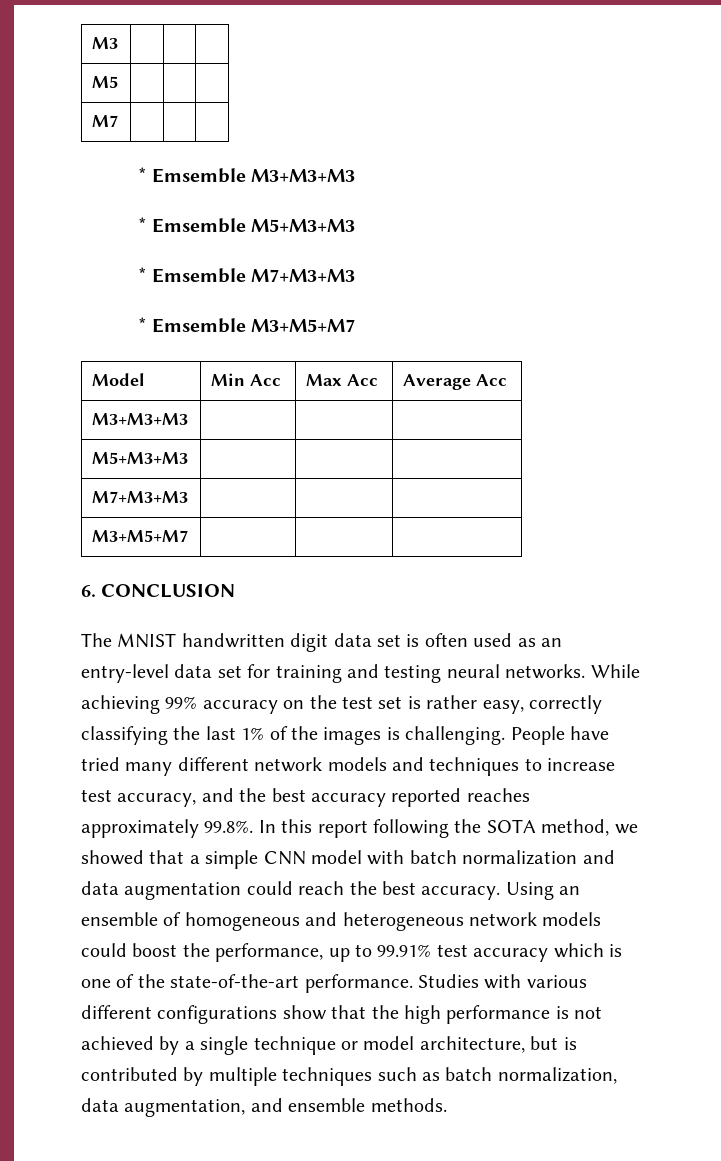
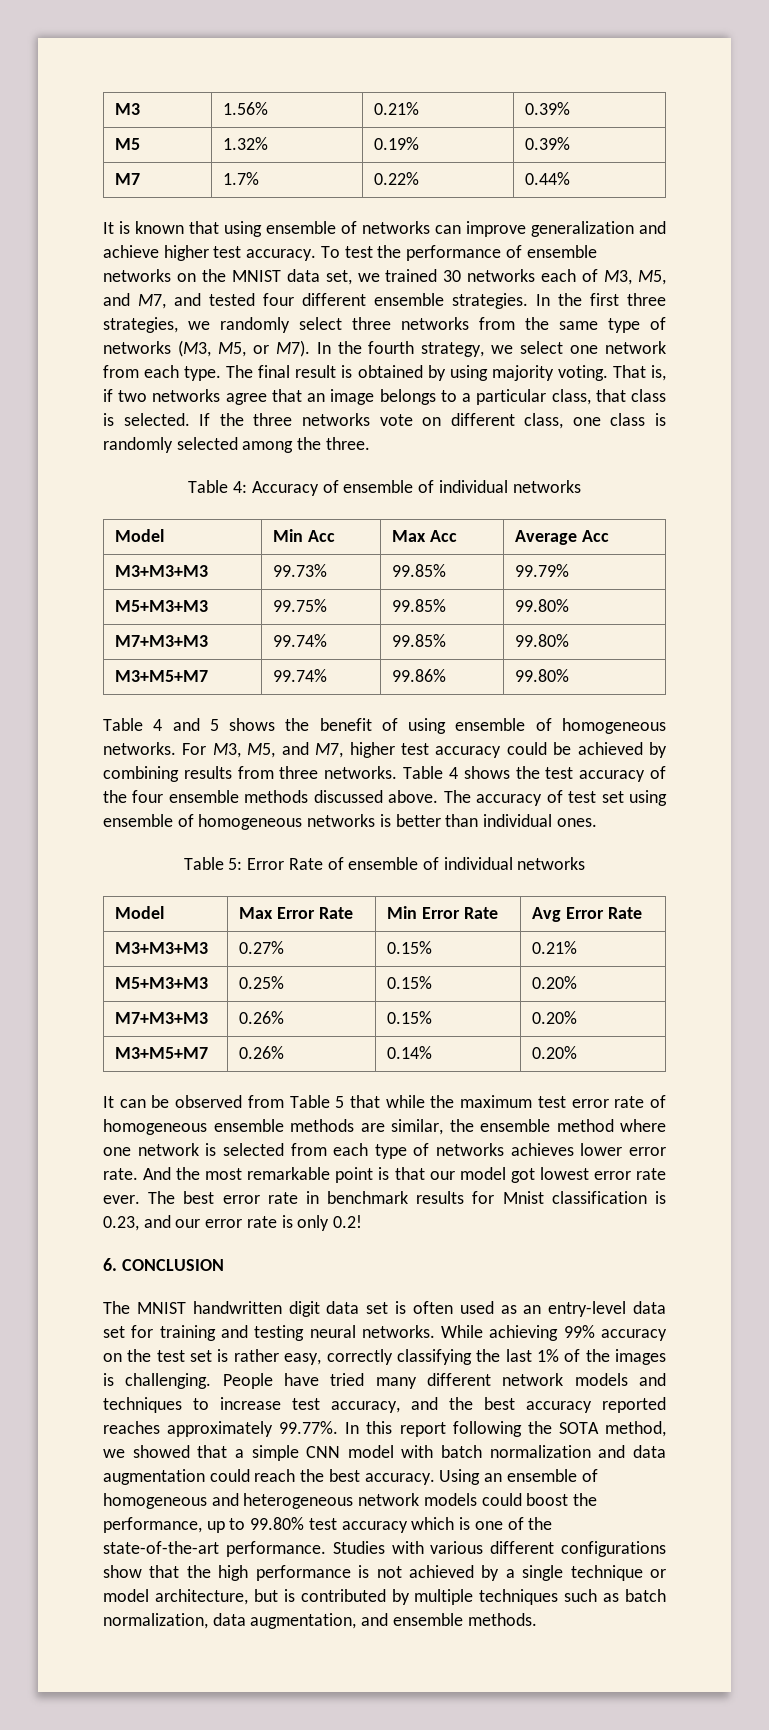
[92,76,119,88] [92,115,119,127] [137,167,356,183] [137,217,356,233] [137,267,356,283] [137,317,356,333] | | // M5 | | | // M7 | | | // * Emsemble M3+M3+M3 // * Emsemble M5+M3+M3 // * Emsemble M7+M3+M3 // * Emsemble M3+M5+M7 -> [223,102,269,115] [374,102,420,115] [525,102,571,115] [115,138,141,150] [223,137,269,150] [374,137,420,150] [525,137,571,150] [115,173,141,185] [223,172,260,185] [374,172,420,185] [525,172,571,185] [103,221,666,237] [103,245,597,261] [103,269,666,285] [103,293,666,309] [103,317,666,333] [103,340,666,357] [103,365,667,381] [103,389,666,405] [103,413,666,429] [103,437,370,453] [188,480,581,496] 1.56% | 0.21% | 0.39% // M5 | 1.32% | 0.19% | 0.39% // M7 | 1.7% | 0.22% | 0.44% // It is known that using ensemble of networks can improve generalization and achieve higher test accuracy. To test the performance of ensemble networks on the MNIST data set, we trained 30 networks each of M3, M5, and M7, and tested four different ensemble strategies. In the first three strategies, we randomly select three networks from the same type of networks (M3, M5, or M7). In the fourth strategy, we select one network from each type. The final result is obtained by using majority voting. That is, if two networks agree that an image belongs to a particular class, that class is selected. If the three networks vote on different class, one class is randomly selected among the three. // Table 4: Accuracy of ensemble of individual networks
[92,452,189,464] [92,491,189,503] [92,530,189,542] | | // M5+M3+M3 | | | // M7+M3+M3 | | | // M3+M5+M7 | | | -> [273,564,328,577] [392,564,447,577] [515,564,570,577] [115,600,209,612] [273,599,328,612] [392,599,447,612] [515,599,570,612] [115,635,209,647] [273,634,328,647] [392,634,447,647] [515,634,570,647] [115,670,209,682] [273,669,328,682] [392,669,447,682] [515,669,570,682] [103,718,666,734] [103,742,667,758] [103,766,666,782] [103,790,667,806] [103,814,597,830] [183,857,586,870] [115,906,165,919] [239,907,353,919] [387,906,498,919] [532,907,642,922] [115,942,209,954] [239,941,285,954] [387,941,433,954] [532,941,578,954] [115,977,209,989] [239,976,285,989] [387,976,433,989] [532,976,578,989] [115,1012,209,1024] [239,1011,285,1024] [387,1011,433,1024] [532,1011,578,1024] [115,1047,209,1059] [239,1046,285,1059] [387,1046,433,1059] [532,1046,578,1059] [103,1095,667,1108] [103,1119,666,1135] [103,1143,666,1159] [103,1167,667,1183] [103,1191,666,1204] [103,1215,363,1231] 99.73% | 99.85% | 99.79% // M5+M3+M3 | 99.75% | 99.85% | 99.80% // M7+M3+M3 | 99.74% | 99.85% | 99.80% // M3+M5+M7 | 99.74% | 99.86% | 99.80% // Table 4 and 5 shows the benefit of using ensemble of homogeneous networks. For M3, M5, and M7, higher test accuracy could be achieved by combining results from three networks. Table 4 shows the test accuracy of the four ensemble methods discussed above. The accuracy of test set using ensemble of homogeneous networks is better than individual ones. // Table 5: Error Rate of ensemble of individual networks // Model | Max Error Rate | Min Error Rate | Avg Error Rate // M3+M3+M3 | 0.27% | 0.15% | 0.21% // M5+M3+M3 | 0.25% | 0.15% | 0.20% // M7+M3+M3 | 0.26% | 0.15% | 0.20% // M3+M5+M7 | 0.26% | 0.14% | 0.20% // It can be observed from Table 5 that while the maximum test error rate of homogeneous ensemble methods are similar, the ensemble method where one network is selected from each type of networks achieves lower error rate. And the most remarkable point is that our model got lowest error rate ever. The best error rate in benchmark results for Mnist classification is 0.23, and our error rate is only 0.2!
[204,820,254,833] 99.8%. -> [279,1421,339,1434] 99.77%.
[377,944,432,957] 99.91% -> [250,1517,305,1530] 99.80%

